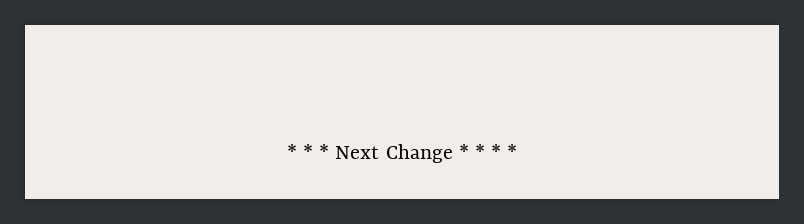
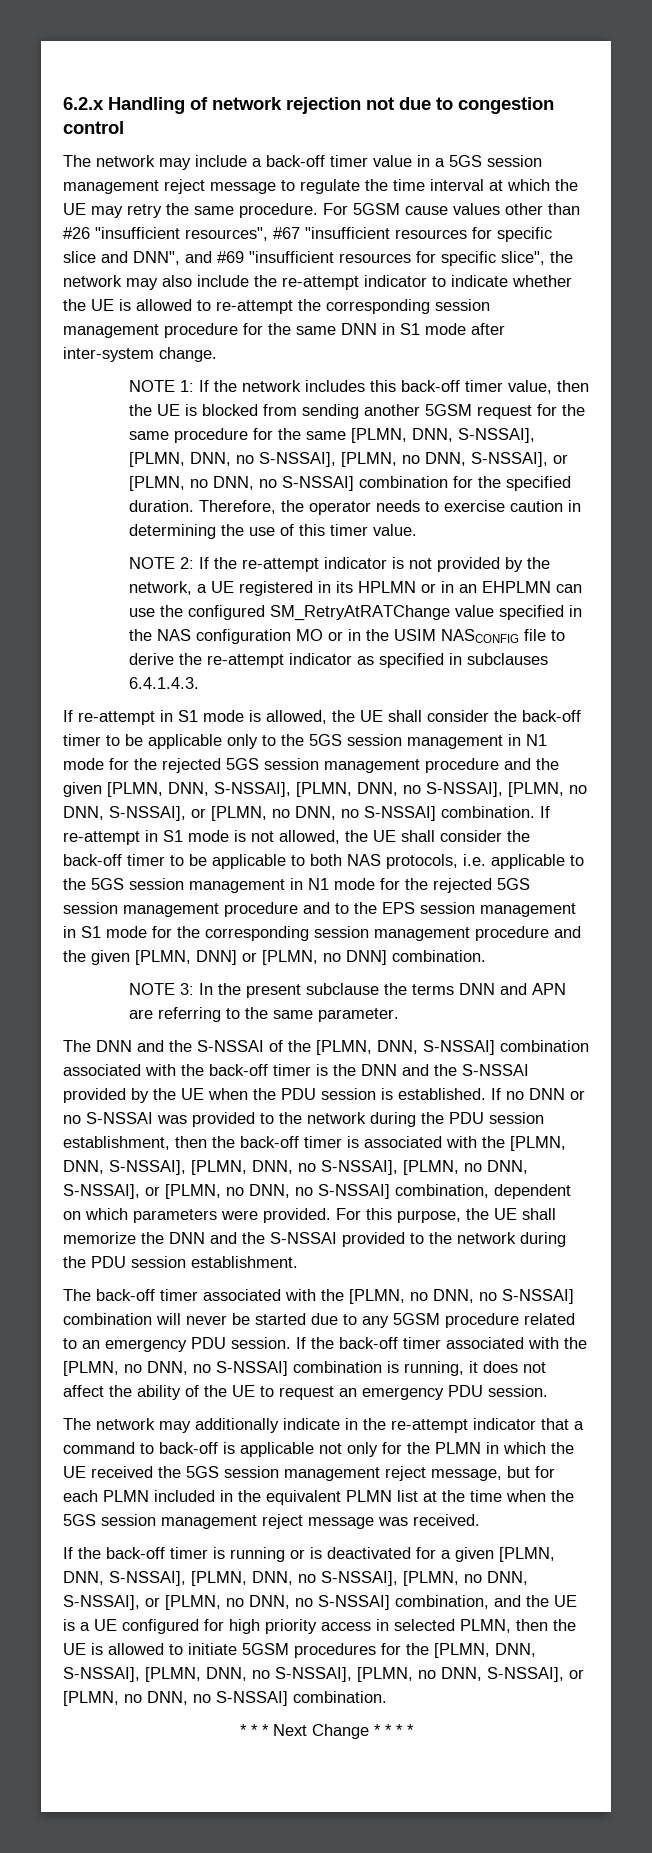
(286, 151) none -> [63,97,554,114] [63,121,124,134] [63,155,542,170] [63,179,578,194] [63,203,580,218] [63,227,552,242] [63,251,573,266] [63,275,572,290] [63,299,490,314] [63,323,505,338] [63,347,217,362] [128,380,589,394] [128,404,585,419] [128,428,535,443] [128,452,568,467] [128,476,571,491] [128,500,581,515] [128,524,417,539] [128,557,550,572] [128,581,582,596] [128,605,582,621] [128,629,565,644] [128,653,548,668] [128,677,199,689] [63,710,581,725] [63,734,547,749] [63,758,559,773] [63,782,587,797] [63,806,550,821] [63,830,530,845] [63,854,584,869] [63,878,530,893] [63,902,576,917] [63,926,581,941] [63,950,486,965] [128,983,566,998] [128,1007,399,1022] [63,1040,589,1055] [63,1064,529,1076] [63,1088,585,1103] [63,1112,544,1127] [63,1136,566,1151] [63,1160,528,1175] [63,1184,571,1199] [63,1208,556,1223] [63,1232,566,1247] [63,1256,298,1268] [63,1289,574,1304] [63,1313,575,1328] [63,1337,587,1352] [63,1361,546,1376] [63,1385,548,1400] [63,1418,584,1433] [63,1442,574,1457] [63,1466,555,1481] [63,1490,574,1505] [63,1514,480,1529] [63,1547,555,1562] [63,1571,528,1586] [63,1595,577,1610] [63,1619,576,1634] [63,1643,536,1658] [63,1667,584,1682] [63,1691,387,1706] 6.2.x Handling of network rejection not due to congestion control // The network may include a back-off timer value in a 5GS session management reject message to regulate the time interval at which the UE may retry the same procedure. For 5GSM cause values other than #26 "insufficient resources", #67 "insufficient resources for specific slice and DNN", and #69 "insufficient resources for specific slice", the network may also include the re-attempt indicator to indicate whether the UE is allowed to re-attempt the corresponding session management procedure for the same DNN in S1 mode after inter-system change. // NOTE 1: If the network includes this back-off timer value, then the UE is blocked from sending another 5GSM request for the same procedure for the same [PLMN, DNN, S-NSSAI], [PLMN, DNN, no S-NSSAI], [PLMN, no DNN, S-NSSAI], or [PLMN, no DNN, no S-NSSAI] combination for the specified duration. Therefore, the operator needs to exercise caution in determining the use of this timer value. // NOTE 2: If the re-attempt indicator is not provided by the network, a UE registered in its HPLMN or in an EHPLMN can use the configured SM_RetryAtRATChange value specified in the NAS configuration MO or in the USIM NASCONFIG file to derive the re-attempt indicator as specified in subclauses 6.4.1.4.3. // If re-attempt in S1 mode is allowed, the UE shall consider the back-off timer to be applicable only to the 5GS session management in N1 mode for the rejected 5GS session management procedure and the given [PLMN, DNN, S-NSSAI], [PLMN, DNN, no S-NSSAI], [PLMN, no DNN, S-NSSAI], or [PLMN, no DNN, no S-NSSAI] combination. If re-attempt in S1 mode is not allowed, the UE shall consider the back-off timer to be applicable to both NAS protocols, i.e. applicable to the 5GS session management in N1 mode for the rejected 5GS session management procedure and to the EPS session management in S1 mode for the corresponding session management procedure and the given [PLMN, DNN] or [PLMN, no DNN] combination. // NOTE 3: In the present subclause the terms DNN and APN are referring to the same parameter. // The DNN and the S-NSSAI of the [PLMN, DNN, S-NSSAI] combination associated with the back-off timer is the DNN and the S-NSSAI provided by the UE when the PDU session is established. If no DNN or no S-NSSAI was provided to the network during the PDU session establishment, then the back-off timer is associated with the [PLMN, DNN, S-NSSAI], [PLMN, DNN, no S-NSSAI], [PLMN, no DNN, S-NSSAI], or [PLMN, no DNN, no S-NSSAI] combination, dependent on which parameters were provided. For this purpose, the UE shall memorize the DNN and the S-NSSAI provided to the network during the PDU session establishment. // The back-off timer associated with the [PLMN, no DNN, no S-NSSAI] combination will never be started due to any 5GSM procedure related to an emergency PDU session. If the back-off timer associated with the [PLMN, no DNN, no S-NSSAI] combination is running, it does not affect the ability of the UE to request an emergency PDU session. // The network may additionally indicate in the re-attempt indicator that a command to back-off is applicable not only for the PLMN in which the UE received the 5GS session management reject message, but for each PLMN included in the equivalent PLMN list at the time when the 5GS session management reject message was received. // If the back-off timer is running or is deactivated for a given [PLMN, DNN, S-NSSAI], [PLMN, DNN, no S-NSSAI], [PLMN, no DNN, S-NSSAI], or [PLMN, no DNN, no S-NSSAI] combination, and the UE is a UE configured for high priority access in selected PLMN, then the UE is allowed to initiate 5GSM procedures for the [PLMN, DNN, S-NSSAI], [PLMN, DNN, no S-NSSAI], [PLMN, no DNN, S-NSSAI], or [PLMN, no DNN, no S-NSSAI] combination. //

